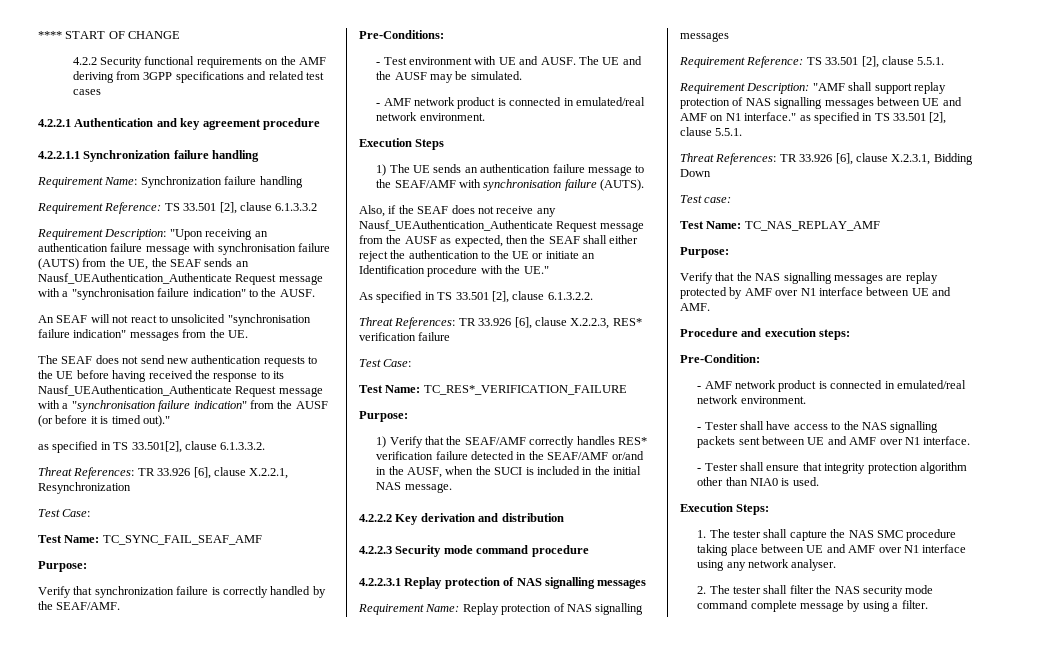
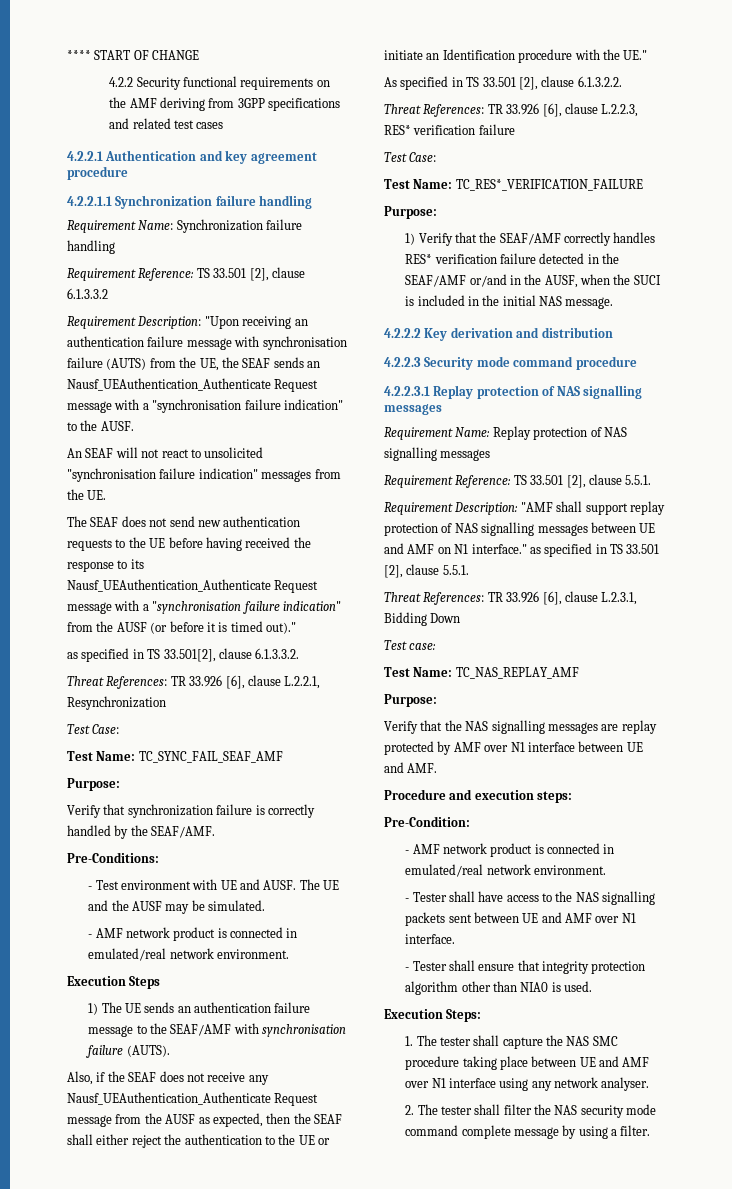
[249,468,289,479] X.2.2.1, -> [284,676,321,689] L.2.2.1,
[570,318,610,329] X.2.2.3, -> [601,104,639,117] L.2.2.3,
[891,154,931,165] X.2.3.1, -> [601,592,638,605] L.2.3.1,

